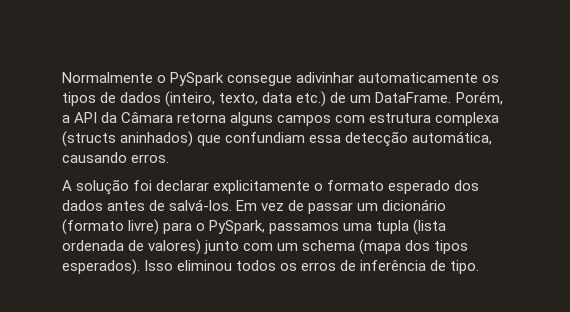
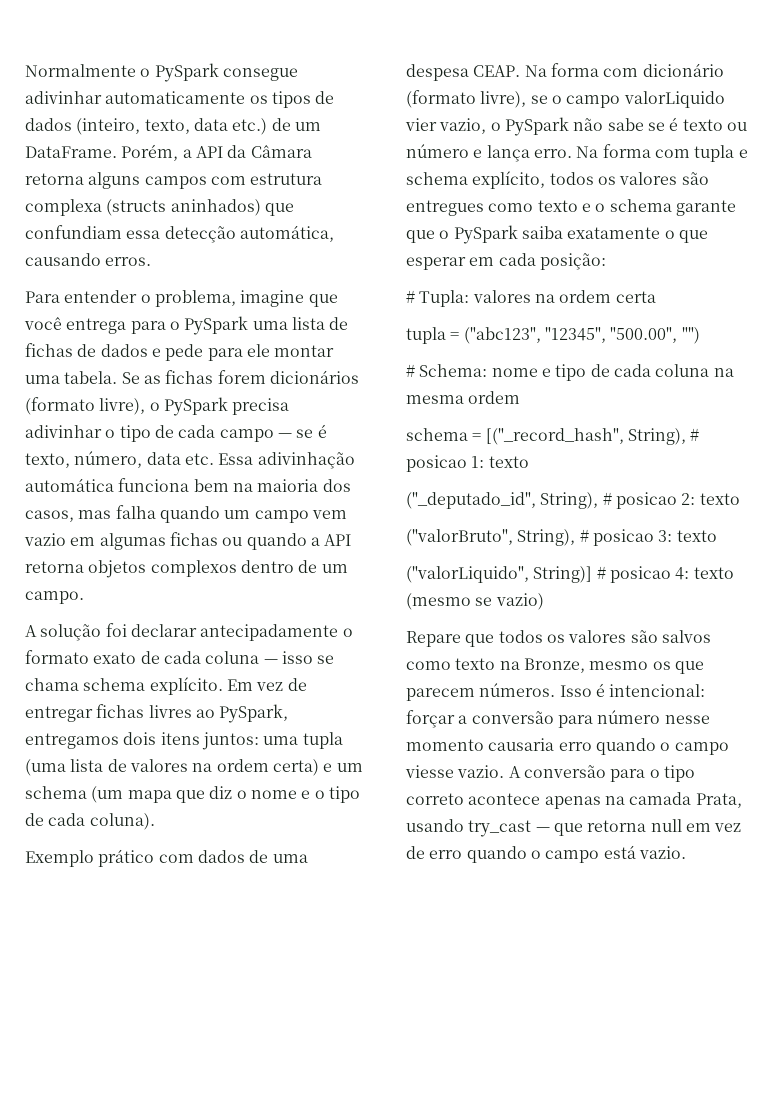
(170, 158) none -> [25,290,338,307] [24,316,349,335] [25,343,335,361] [25,370,359,384] [25,397,290,416] [25,424,327,442] [25,451,355,469] [25,478,351,492] [25,505,347,523] [24,532,352,550] [25,560,348,578] [25,591,84,604] // Para entender o problema, imagine que você entrega para o PySpark uma lista de fichas de dados e pede para ele montar uma tabela. Se as fichas forem dicionários (formato livre), o PySpark precisa adivinhar o tipo de cada campo — se é texto, número, data etc. Essa adivinhação automática funciona bem na maioria dos casos, mas falha quando um campo vem vazio em algumas fichas ou quando a API retorna objetos complexos dentro de um campo.
[213,180,311,194] explicitamente -> [200,624,339,641] antecipadamente
[388,180,480,194] [62,199,447,214] [62,219,447,235] [62,239,469,255] [62,259,480,275] esperado dos dados antes de salvá-los. Em vez de passar um dicionário (formato livre) para o PySpark, passamos uma tupla (lista ordenada de valores) junto com um schema (mapa dos tipos esperados). Isso eliminou todos os erros de inferência de tipo. -> [93,651,335,664] [25,677,307,695] [25,704,289,723] [25,732,343,750] [25,759,363,776] [25,786,360,803] [25,813,155,830] [25,849,308,867] [406,63,724,81] [406,90,725,108] [405,117,747,136] [406,144,748,162] [406,171,709,189] [406,199,736,216] [406,225,708,244] [406,253,606,270] [406,290,656,307] [406,327,700,344] [406,364,734,381] [406,391,521,404] [406,428,700,445] [406,455,529,472] [406,492,740,509] [406,529,717,546] [406,566,734,583] [406,593,544,610] [406,630,711,647] [406,658,704,674] [406,683,706,701] [406,710,710,728] [406,738,729,755] [405,765,695,782] [406,792,742,809] [406,819,742,837] [406,845,686,863] exato de cada coluna — isso se chama schema explícito. Em vez de entregar fichas livres ao PySpark, entregamos dois itens juntos: uma tupla (uma lista de valores na ordem certa) e um schema (um mapa que diz o nome e o tipo de cada coluna). // Exemplo prático com dados de uma despesa CEAP. Na forma com dicionário (formato livre), se o campo valorLiquido vier vazio, o PySpark não sabe se é texto ou número e lança erro. Na forma com tupla e schema explícito, todos os valores são entregues como texto e o schema garante que o PySpark saiba exatamente o que esperar em cada posição: // # Tupla: valores na ordem certa // tupla = ("abc123", "12345", "500.00", "") // # Schema: nome e tipo de cada coluna na mesma ordem // schema = [("_record_hash", String), # posicao 1: texto // ("_deputado_id", String), # posicao 2: texto // ("valorBruto", String), # posicao 3: texto // ("valorLiquido", String)] # posicao 4: texto (mesmo se vazio) // Repare que todos os valores são salvos como texto na Bronze, mesmo os que parecem números. Isso é intencional: forçar a conversão para número nesse momento causaria erro quando o campo viesse vazio. A conversão para o tipo correto acontece apenas na camada Prata, usando try_cast — que retorna null em vez de erro quando o campo está vazio.

